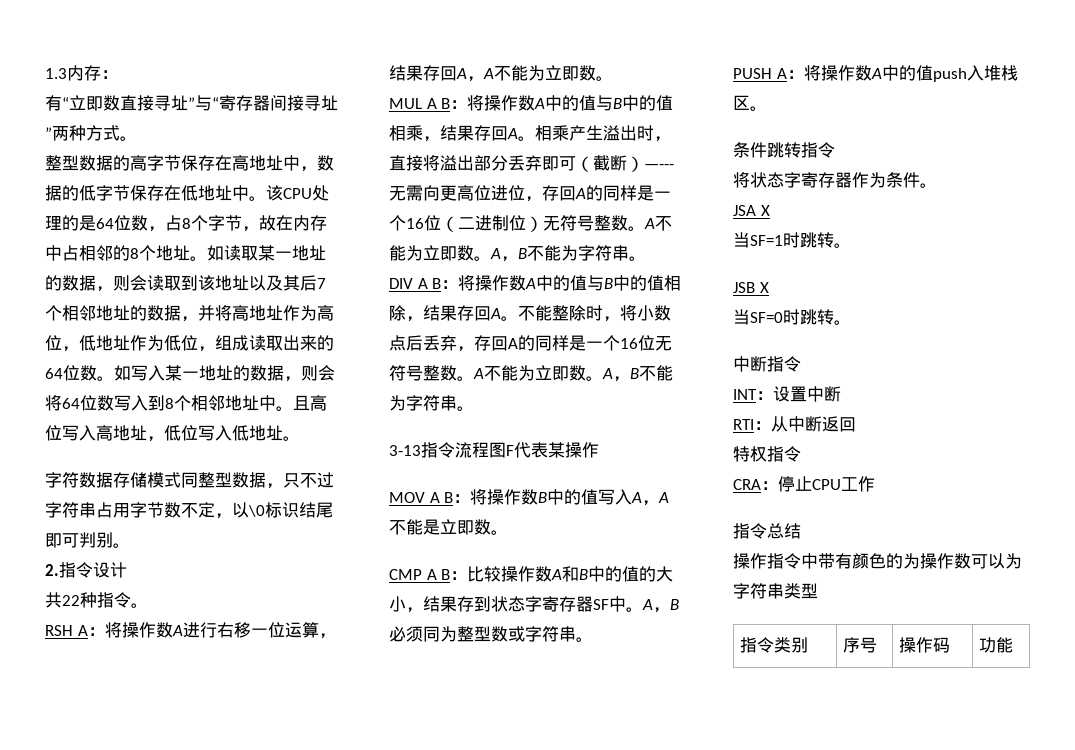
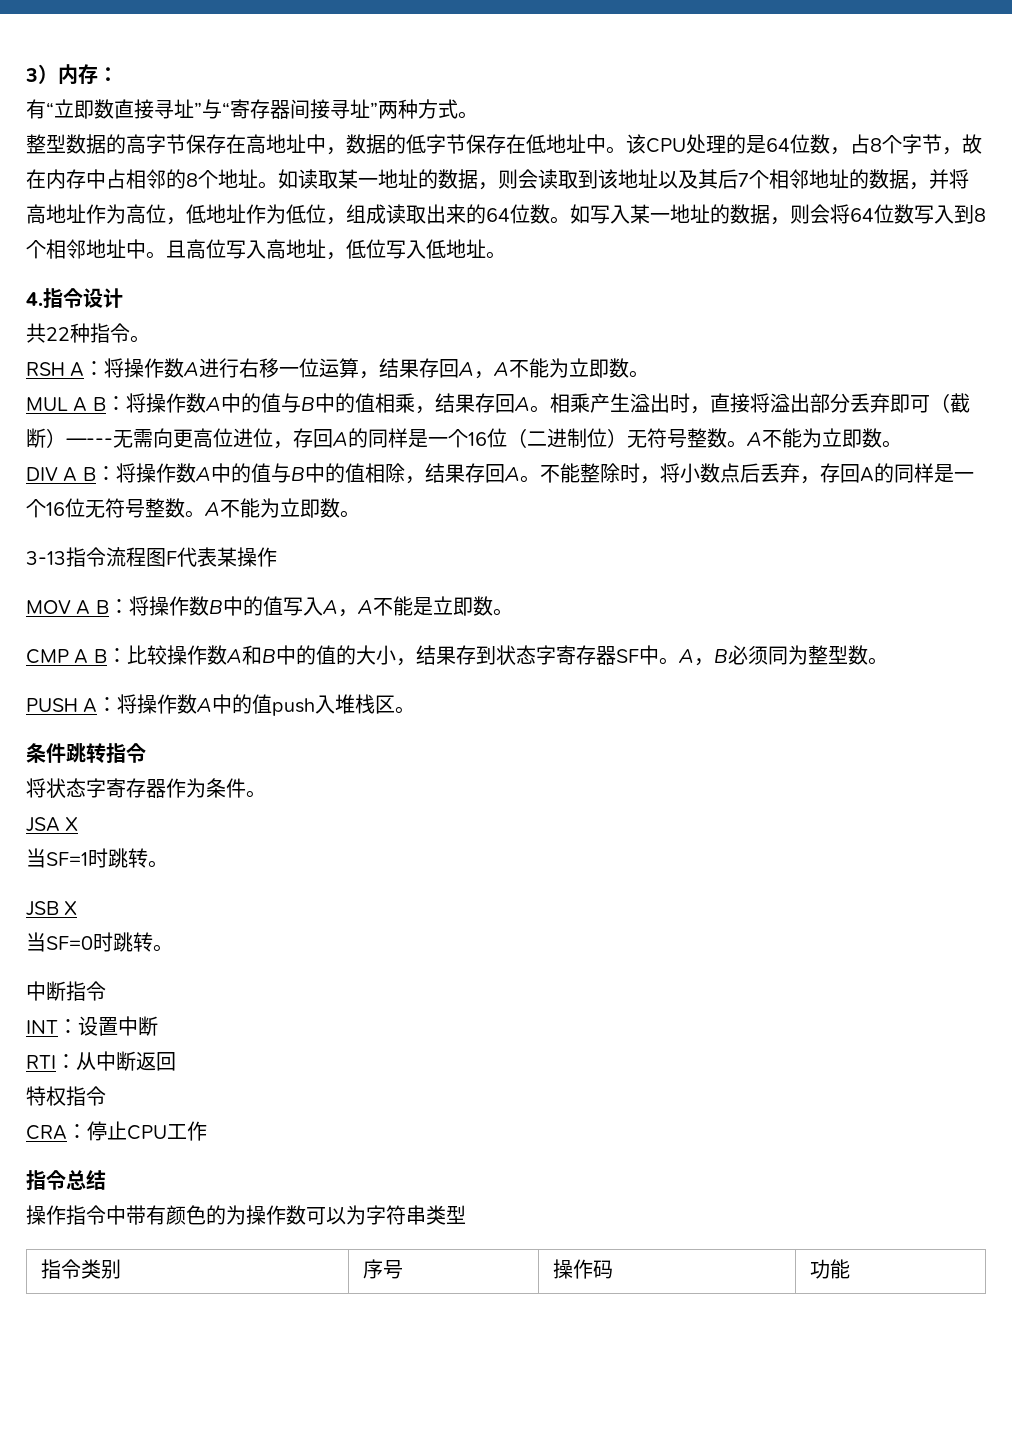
[45,68,67,79] 1.3 -> [25,64,58,84] 3）
[45,472,334,489] [45,502,333,519] [45,532,130,548] [45,564,59,576] 字符数据存储模式同整型数据，只不过字符串占用字节数不定，以\0标识结尾即可判别。 // 2. -> [26,292,43,306] 4.
[490,245,646,262] A，B不能为字符串。 -> (902, 444) none
[602,365,673,382] [389,395,474,411] A，B不能为字符串。 -> (360, 514) none
[508,626,576,642] 或字符串 -> (868, 655) none

